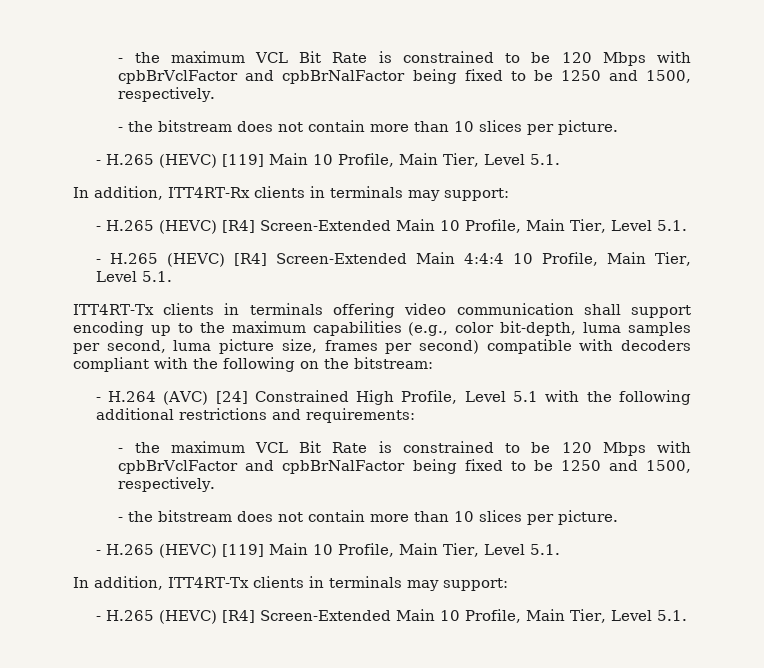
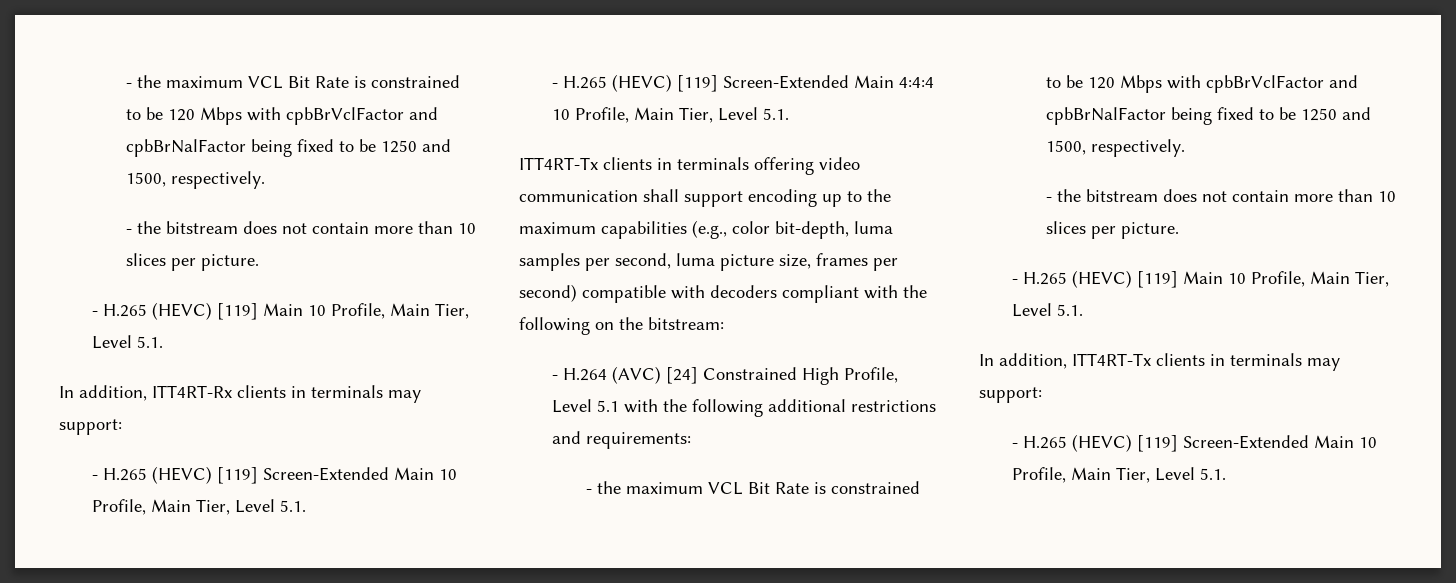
[221,220,255,233] [R4] -> [217,467,259,484] [119]
[233,253,267,266] [R4] -> [677,75,719,92] [119]
[221,610,255,623] [R4] -> [1137,435,1179,452] [119]

